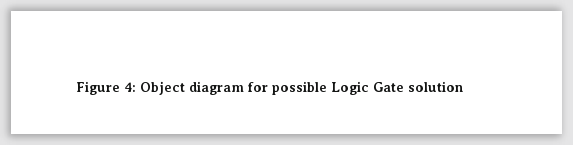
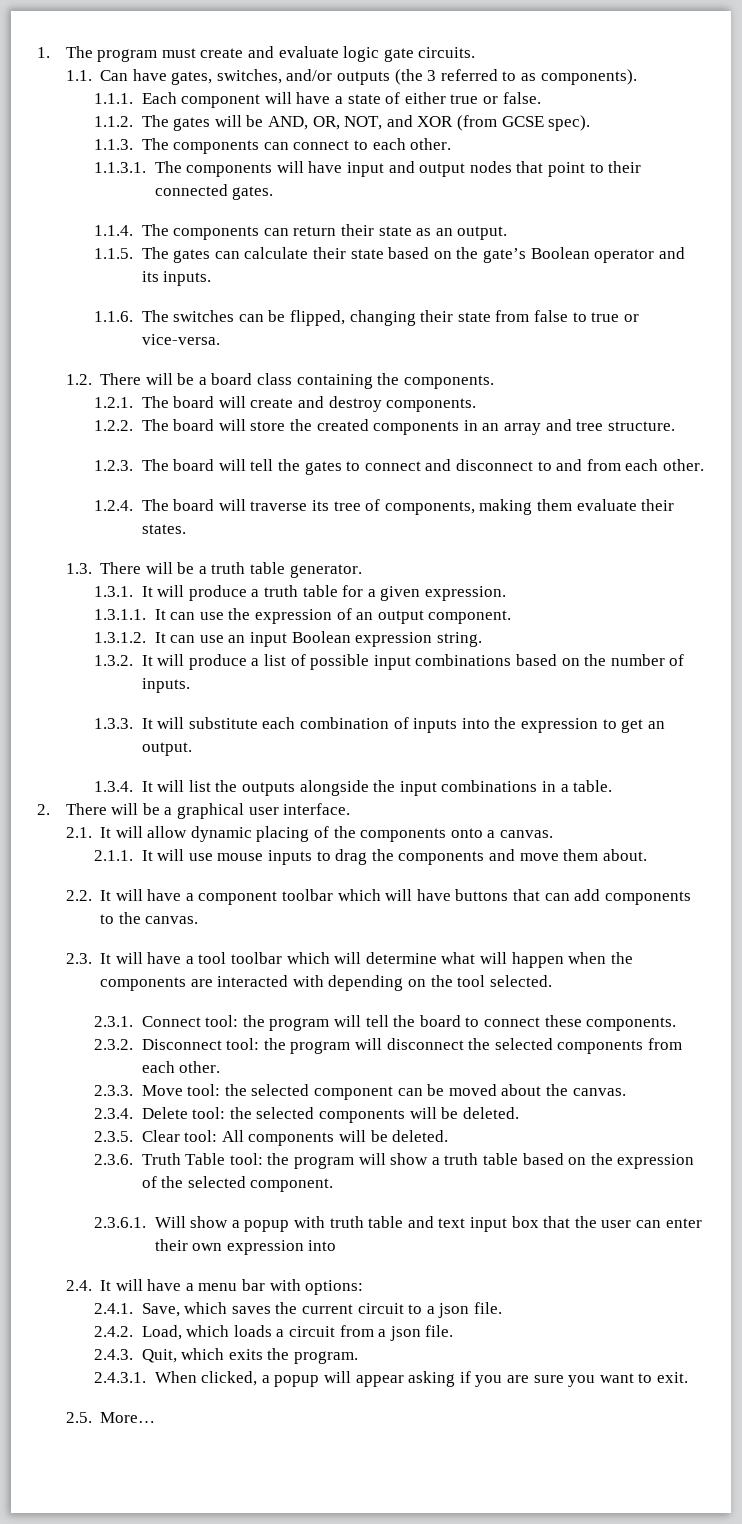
[76,81,463,95] Figure 4: Object diagram for possible Logic Gate solution -> [37,46,476,62] [65,69,637,85] [94,92,541,108] [94,115,591,131] [94,138,452,154] [94,161,642,177] [154,184,274,200] [94,224,508,240] [94,247,685,263] [141,271,212,286] [94,310,639,326] [141,334,220,345] [65,373,494,389] [94,396,477,412] [94,419,675,435] [94,459,704,475] [94,499,675,515] [141,524,186,534] [65,562,362,578] [94,585,506,601] [94,608,512,624] [94,631,482,647] [94,654,685,670] [141,678,190,693] [94,717,665,733] [141,742,192,756] [94,780,613,796] [37,803,351,819] [65,826,553,842] [94,849,647,865] [65,889,691,905] [100,912,199,924] [65,952,633,968] [100,975,552,991] [94,1015,677,1031] [94,1038,682,1054] [141,1061,221,1073] [94,1084,626,1100] [94,1107,519,1123] [94,1130,449,1146] [94,1153,695,1169] [141,1176,334,1192] [94,1216,702,1232] [154,1239,337,1255] [65,1279,364,1295] [94,1302,502,1318] [94,1325,454,1341] [94,1348,359,1364] [94,1371,688,1387] [65,1412,156,1423] 1. The program must create and evaluate logic gate circuits. // 1.1. Can have gates, switches, and/or outputs (the 3 referred to as components). // 1.1.1. Each component will have a state of either true or false. // 1.1.2. The gates will be AND, OR, NOT, and XOR (from GCSE spec). // 1.1.3. The components can connect to each other. // 1.1.3.1. The components will have input and output nodes that point to their connected gates. // 1.1.4. The components can return their state as an output. // 1.1.5. The gates can calculate their state based on the gate’s Boolean operator and its inputs. // 1.1.6. The switches can be flipped, changing their state from false to true or vice-versa. // 1.2. There will be a board class containing the components. // 1.2.1. The board will create and destroy components. // 1.2.2. The board will store the created components in an array and tree structure. // 1.2.3. The board will tell the gates to connect and disconnect to and from each other. // 1.2.4. The board will traverse its tree of components, making them evaluate their states. // 1.3. There will be a truth table generator. // 1.3.1. It will produce a truth table for a given expression. // 1.3.1.1. It can use the expression of an output component. // 1.3.1.2. It can use an input Boolean expression string. // 1.3.2. It will produce a list of possible input combinations based on the number of inputs. // 1.3.3. It will substitute each combination of inputs into the expression to get an output. // 1.3.4. It will list the outputs alongside the input combinations in a table. // 2. There will be a graphical user interface. // 2.1. It will allow dynamic placing of the components onto a canvas. // 2.1.1. It will use mouse inputs to drag the components and move them about. // 2.2. It will have a component toolbar which will have buttons that can add components to the canvas. // 2.3. It will have a tool toolbar which will determine what will happen when the components are interacted with depending on the tool selected. // 2.3.1. Connect tool: the program will tell the board to connect these components. // 2.3.2. Disconnect tool: the program will disconnect the selected components from each other. // 2.3.3. Move tool: the selected component can be moved about the canvas. // 2.3.4. Delete tool: the selected components will be deleted. // 2.3.5. Clear tool: All components will be deleted. // 2.3.6. Truth Table tool: the program will show a truth table based on the expression of the selected component. // 2.3.6.1. Will show a popup with truth table and text input box that the user can enter their own expression into // 2.4. It will have a menu bar with options: // 2.4.1. Save, which saves the current circuit to a json file. // 2.4.2. Load, which loads a circuit from a json file. // 2.4.3. Quit, which exits the program. // 2.4.3.1. When clicked, a popup will appear asking if you are sure you want to exit. // 2.5. More…

